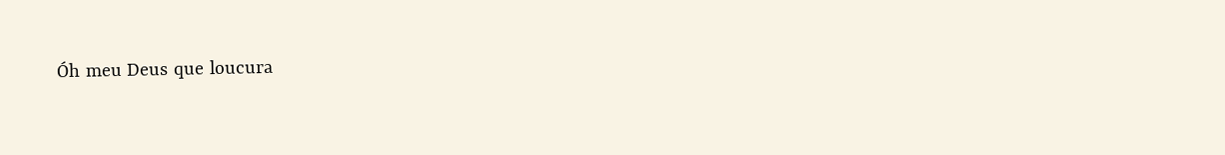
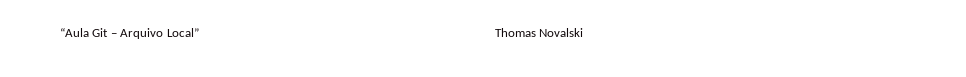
[56,58,273,79] Óh meu Deus que loucura -> [60,28,199,39] [495,28,584,37] “Aula Git – Arquivo Local” // Thomas Novalski

